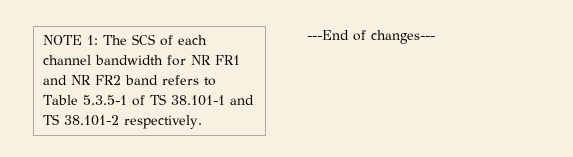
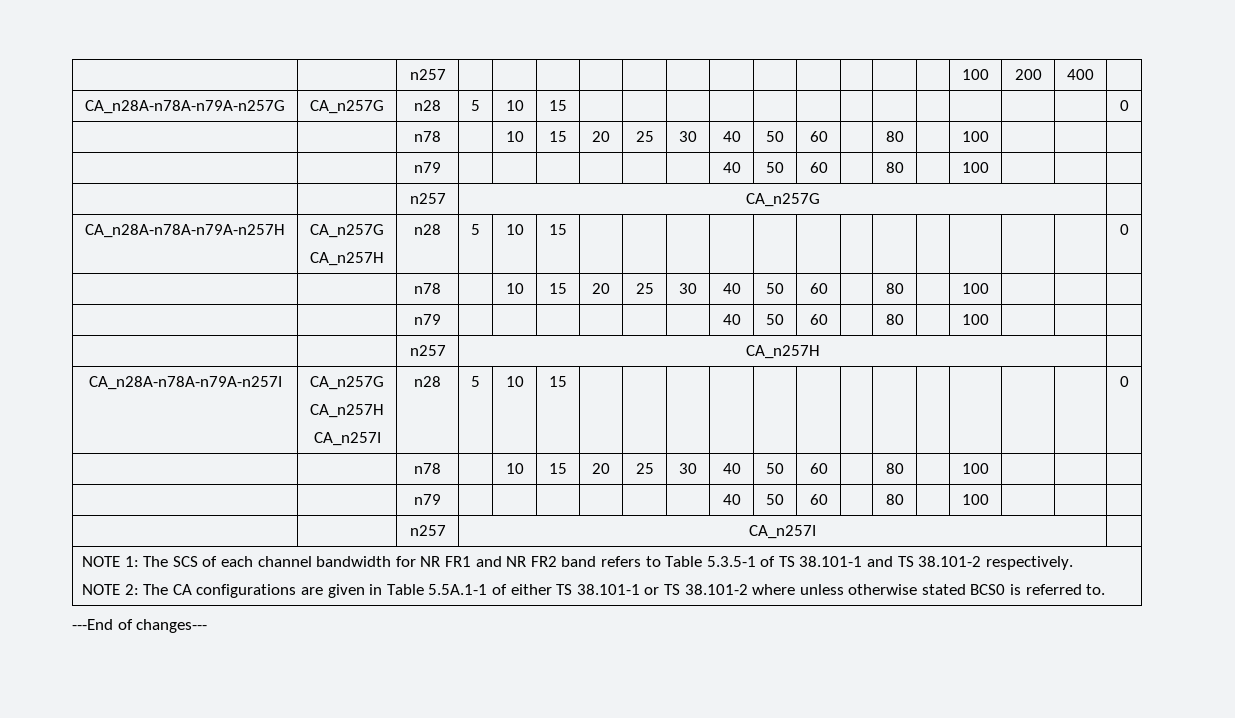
(43, 40) none -> [409,69,446,80] [962,69,989,80] [1014,69,1042,80] [1067,69,1094,80] [85,100,285,114] [310,100,384,114] [414,100,441,111] [471,100,480,111] [505,100,524,111] [549,100,567,111] [1119,100,1129,111] [414,131,441,142] [505,131,524,142] [549,131,567,142] [592,131,610,142] [635,131,654,142] [679,131,697,142] [722,131,741,142] [766,131,784,142] [809,131,828,142] [885,131,904,142] [962,131,989,142] [414,162,441,173] [722,162,741,173] [766,162,784,173] [809,162,828,173] [885,162,904,173] [962,162,989,173] [409,193,446,204] [745,193,820,207] [85,224,285,238] [310,224,384,238] [310,252,384,266] [414,224,441,235] [471,224,480,235] [505,224,524,235] [549,224,567,235] [1119,224,1129,235] [414,283,441,294] [505,283,524,294] [549,283,567,294] [592,283,610,294] [635,283,654,294] [679,283,697,294] [722,283,741,294] [766,283,784,294] [809,283,828,294] [885,283,904,294] [962,283,989,294] [414,314,441,325] [722,314,741,325] [766,314,784,325] [809,314,828,325] [885,314,904,325] [962,314,989,325] [409,345,446,356] [745,345,820,359] [88,376,282,390] [310,376,384,390] [310,404,384,418] [313,432,381,446] [414,376,441,387] [471,376,480,387] [505,376,524,387] [549,376,567,387] [1119,376,1129,387] [414,463,441,474] [505,463,524,474] [549,463,567,474] [592,463,610,474] [635,463,654,474] [679,463,697,474] [722,463,741,474] [766,463,784,474] [809,463,828,474] [885,463,904,474] [962,463,989,474] [414,494,441,505] [722,494,741,505] [766,494,784,505] [809,494,828,505] [885,494,904,505] [962,494,989,505] [409,525,446,536] [749,525,817,539] | | n257 | | | | | | | | | | | | | 100 | 200 | 400 | // CA_n28A-n78A-n79A-n257G | CA_n257G | n28 | 5 | 10 | 15 | | | | | | | | | | | | | 0 // | | n78 | | 10 | 15 | 20 | 25 | 30 | 40 | 50 | 60 | | 80 | | 100 | | | // | | n79 | | | | | | | 40 | 50 | 60 | | 80 | | 100 | | | // | | n257 | CA_n257G | // CA_n28A-n78A-n79A-n257H | CA_n257G // CA_n257H | n28 | 5 | 10 | 15 | | | | | | | | | | | | | 0 // | | n78 | | 10 | 15 | 20 | 25 | 30 | 40 | 50 | 60 | | 80 | | 100 | | | // | | n79 | | | | | | | 40 | 50 | 60 | | 80 | | 100 | | | // | | n257 | CA_n257H | // CA_n28A-n78A-n79A-n257I | CA_n257G // CA_n257H // CA_n257I | n28 | 5 | 10 | 15 | | | | | | | | | | | | | 0 // | | n78 | | 10 | 15 | 20 | 25 | 30 | 40 | 50 | 60 | | 80 | | 100 | | | // | | n79 | | | | | | | 40 | 50 | 60 | | 80 | | 100 | | | // | | n257 | CA_n257I | //
(203, 122) none -> [82,584,1106,598] // NOTE 2: The CA configurations are given in Table 5.5A.1-1 of either TS 38.101-1 or TS 38.101-2 where unless otherwise stated BCS0 is referred to.

